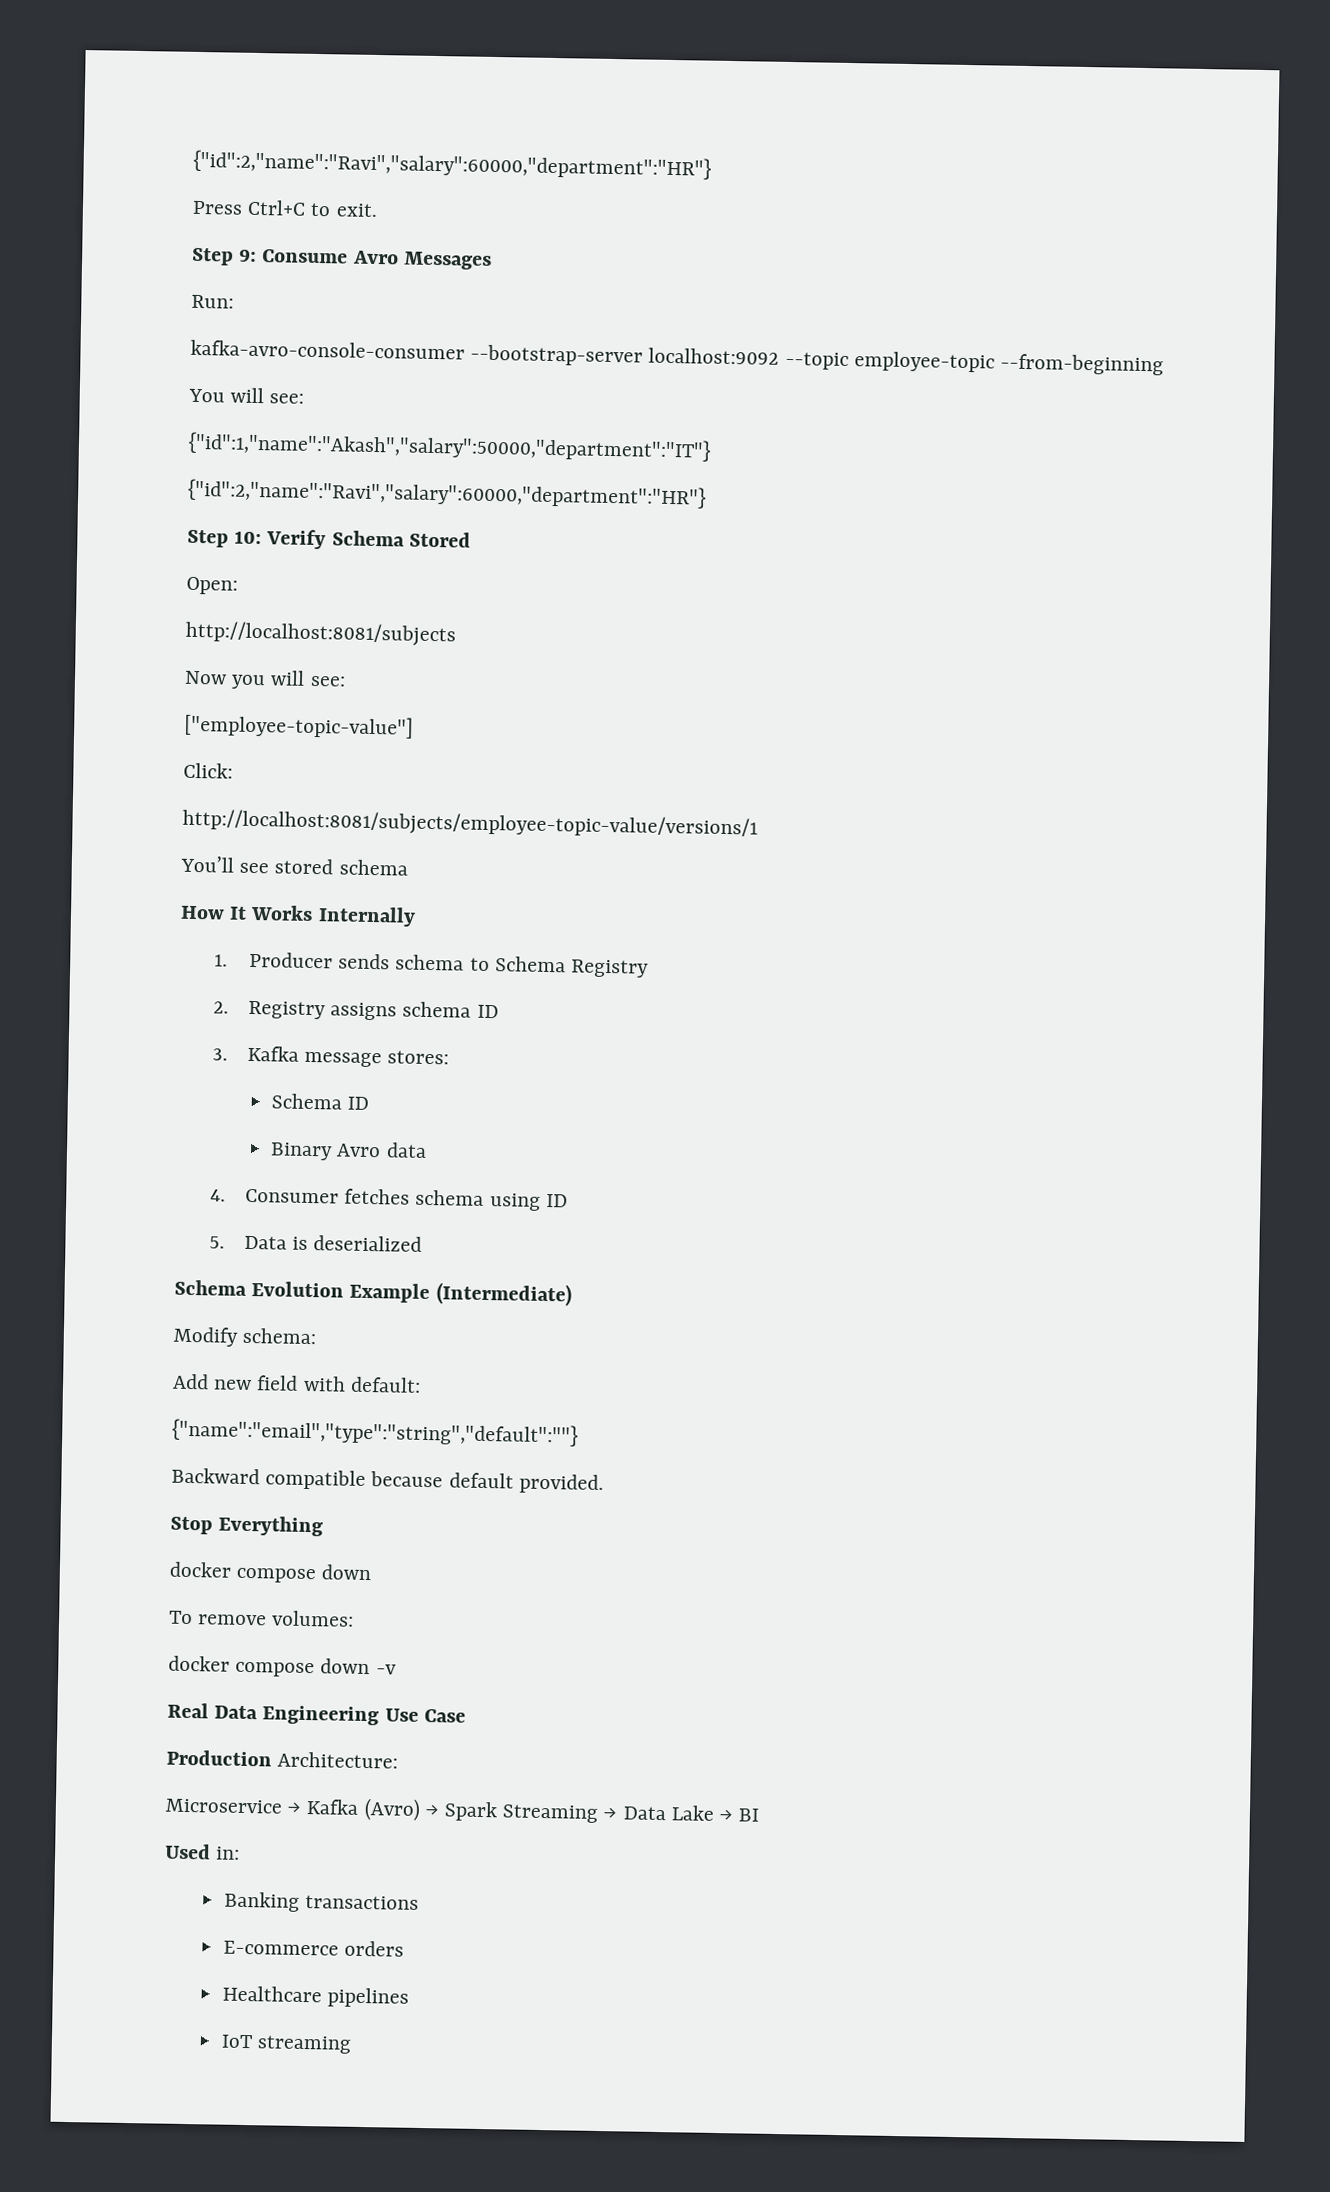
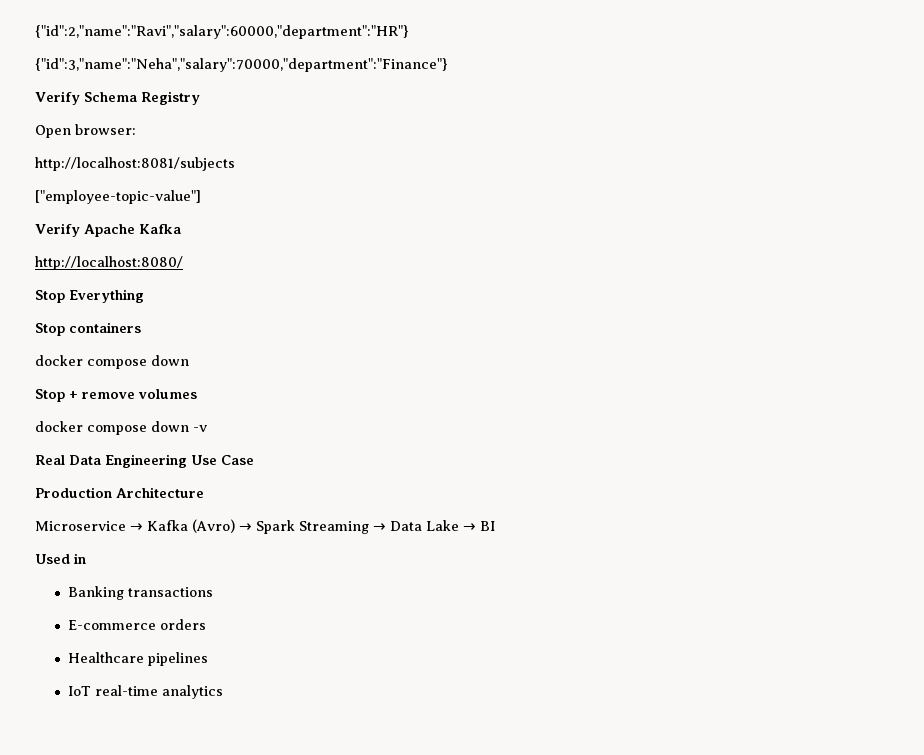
[193,149,712,180] [192,199,378,217] [192,247,492,270] [191,294,234,309] [190,339,1165,376] [188,387,305,404] [188,431,712,462] [188,478,707,509] [187,529,471,550] [186,576,238,595] [185,620,456,647] [184,670,346,690] [184,713,414,739] [183,762,233,779] [182,808,758,840] [180,855,408,876] [180,904,416,927] [214,951,649,978] [213,1000,499,1021] [212,1045,450,1068] [271,1093,370,1111] [270,1142,427,1161] [210,1188,568,1211] [209,1235,423,1252] [174,1279,572,1307] [173,1326,318,1347] [172,1373,421,1393] [172,1418,579,1447] [171,1467,604,1495] {"id":2,"name":"Ravi","salary":60000,"department":"HR"} // Press Ctrl+C to exit. // Step 9: Consume Avro Messages // Run: // kafka-avro-console-consumer --bootstrap-server localhost:9092 --topic employee-topic --from-beginning // You will see: // {"id":1,"name":"Akash","salary":50000,"department":"IT"} // {"id":2,"name":"Ravi","salary":60000,"department":"HR"} // Step 10: Verify Schema Stored // Open: // http://localhost:8081/subjects // Now you will see: // ["employee-topic-value"] // Click: // http://localhost:8081/subjects/employee-topic-value/versions/1 // You’ll see stored schema // How It Works Internally // 1. Producer sends schema to Schema Registry // 2. Registry assigns schema ID // 3. Kafka message stores: // Schema ID // Binary Avro data // 4. Consumer fetches schema using ID // 5. Data is deserialized // Schema Evolution Example (Intermediate) // Modify schema: // Add new field with default: // {"name":"email","type":"string","default":""} // Backward compatible because default provided. -> [35,25,409,39] [35,58,448,72] [35,91,200,105] [35,124,136,138] [35,157,235,171] [35,190,201,204] [35,223,181,237] [35,256,183,270] {"id":2,"name":"Ravi","salary":60000,"department":"HR"} // {"id":3,"name":"Neha","salary":70000,"department":"Finance"} // Verify Schema Registry // Open browser: // http://localhost:8081/subjects // ["employee-topic-value"] // Verify Apache Kafka // http://localhost:8080/
(324, 1526) none -> [35,322,141,336] // Stop containers
[168,1610,355,1627] To remove volumes: -> [35,389,197,402] Stop + remove volumes
[277,1751,399,1769] Architecture: -> [116,487,204,498] Architecture
[216,1846,241,1860] in: -> [74,553,86,564] in
[256,2035,352,2054] streaming -> [94,685,223,699] real-time analytics

